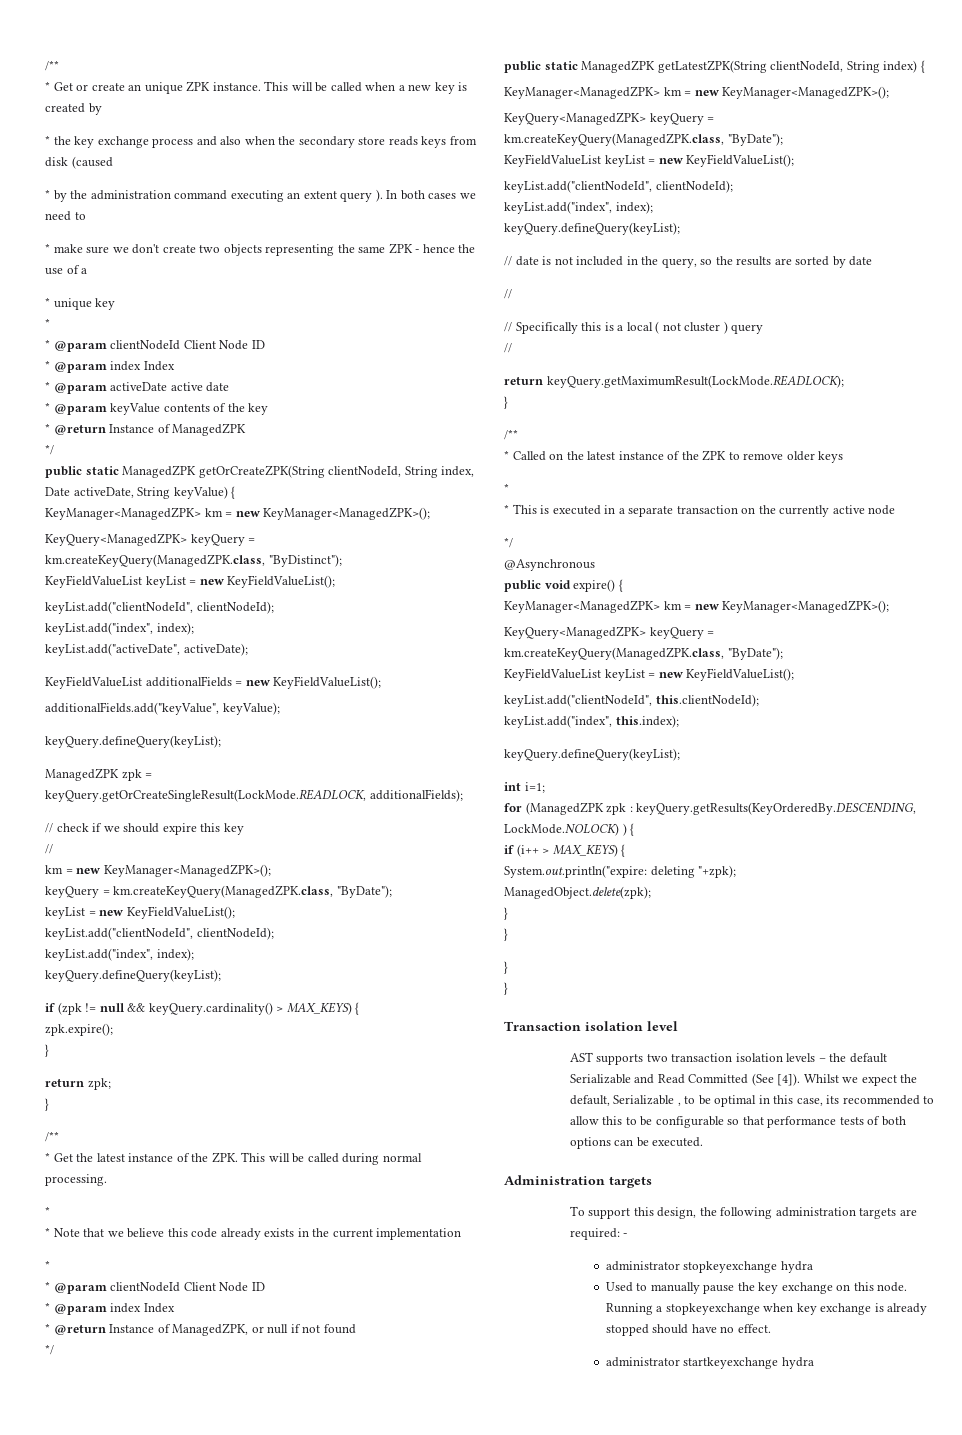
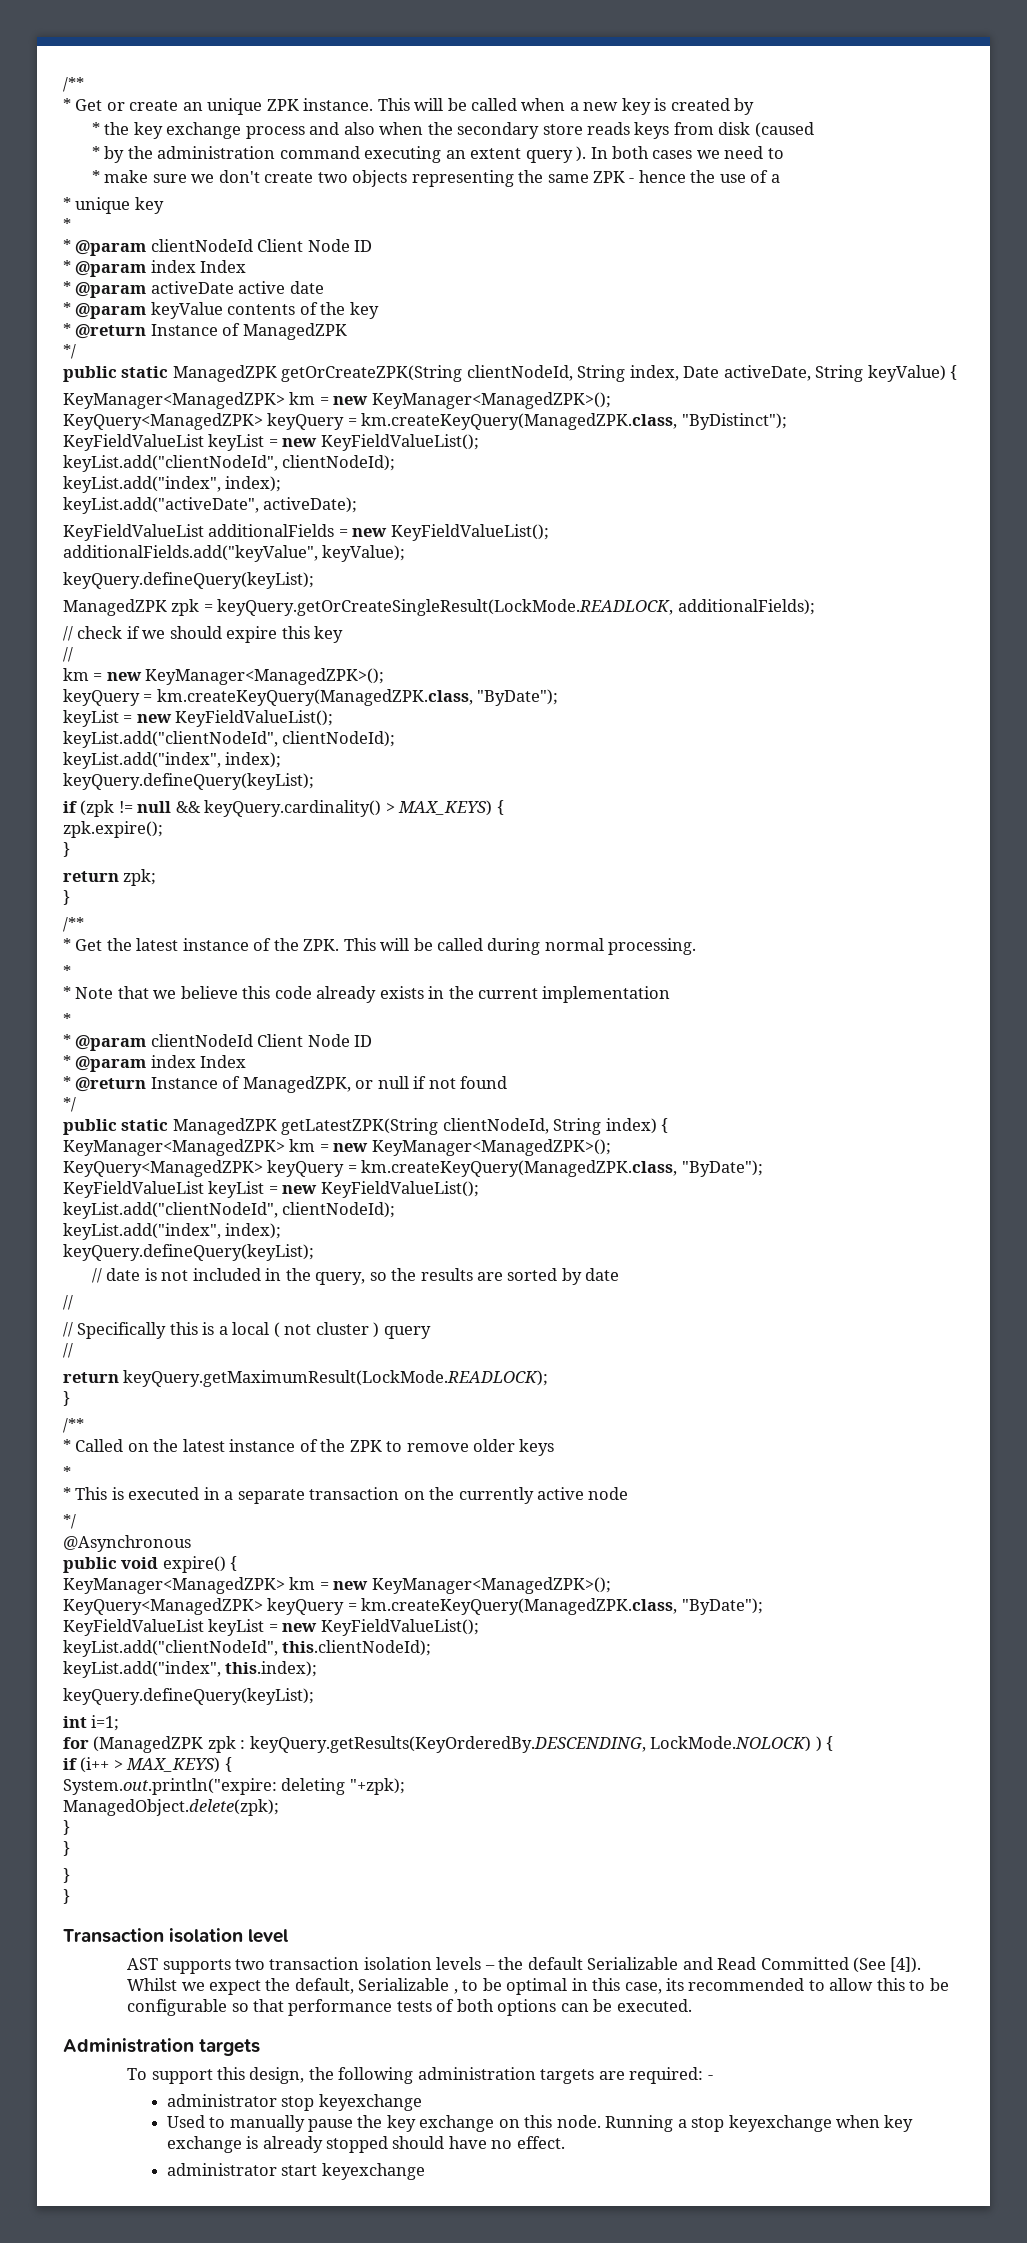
[683,1261,813,1273] stopkeyexchange hydra -> [281,2094,422,2111] stop keyexchange
[665,1303,760,1315] stopkeyexchange -> [691,2115,832,2132] stop keyexchange
[683,1357,814,1369] startkeyexchange hydra -> [281,2163,425,2180] start keyexchange

